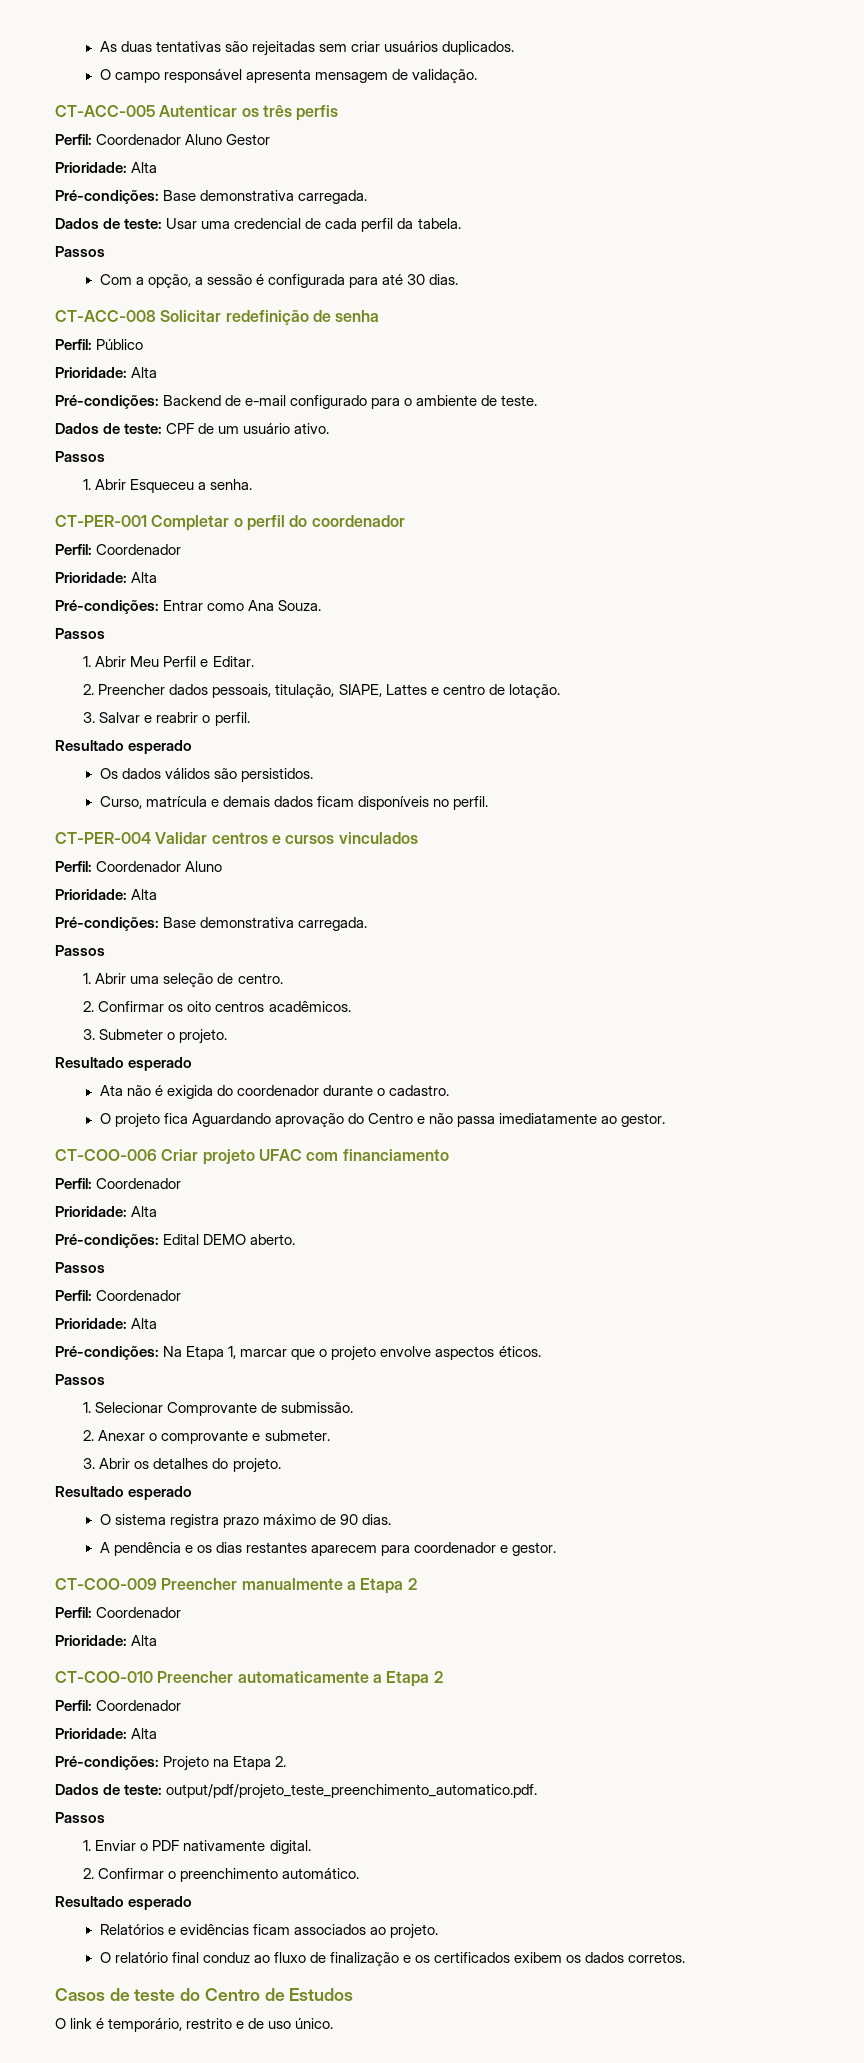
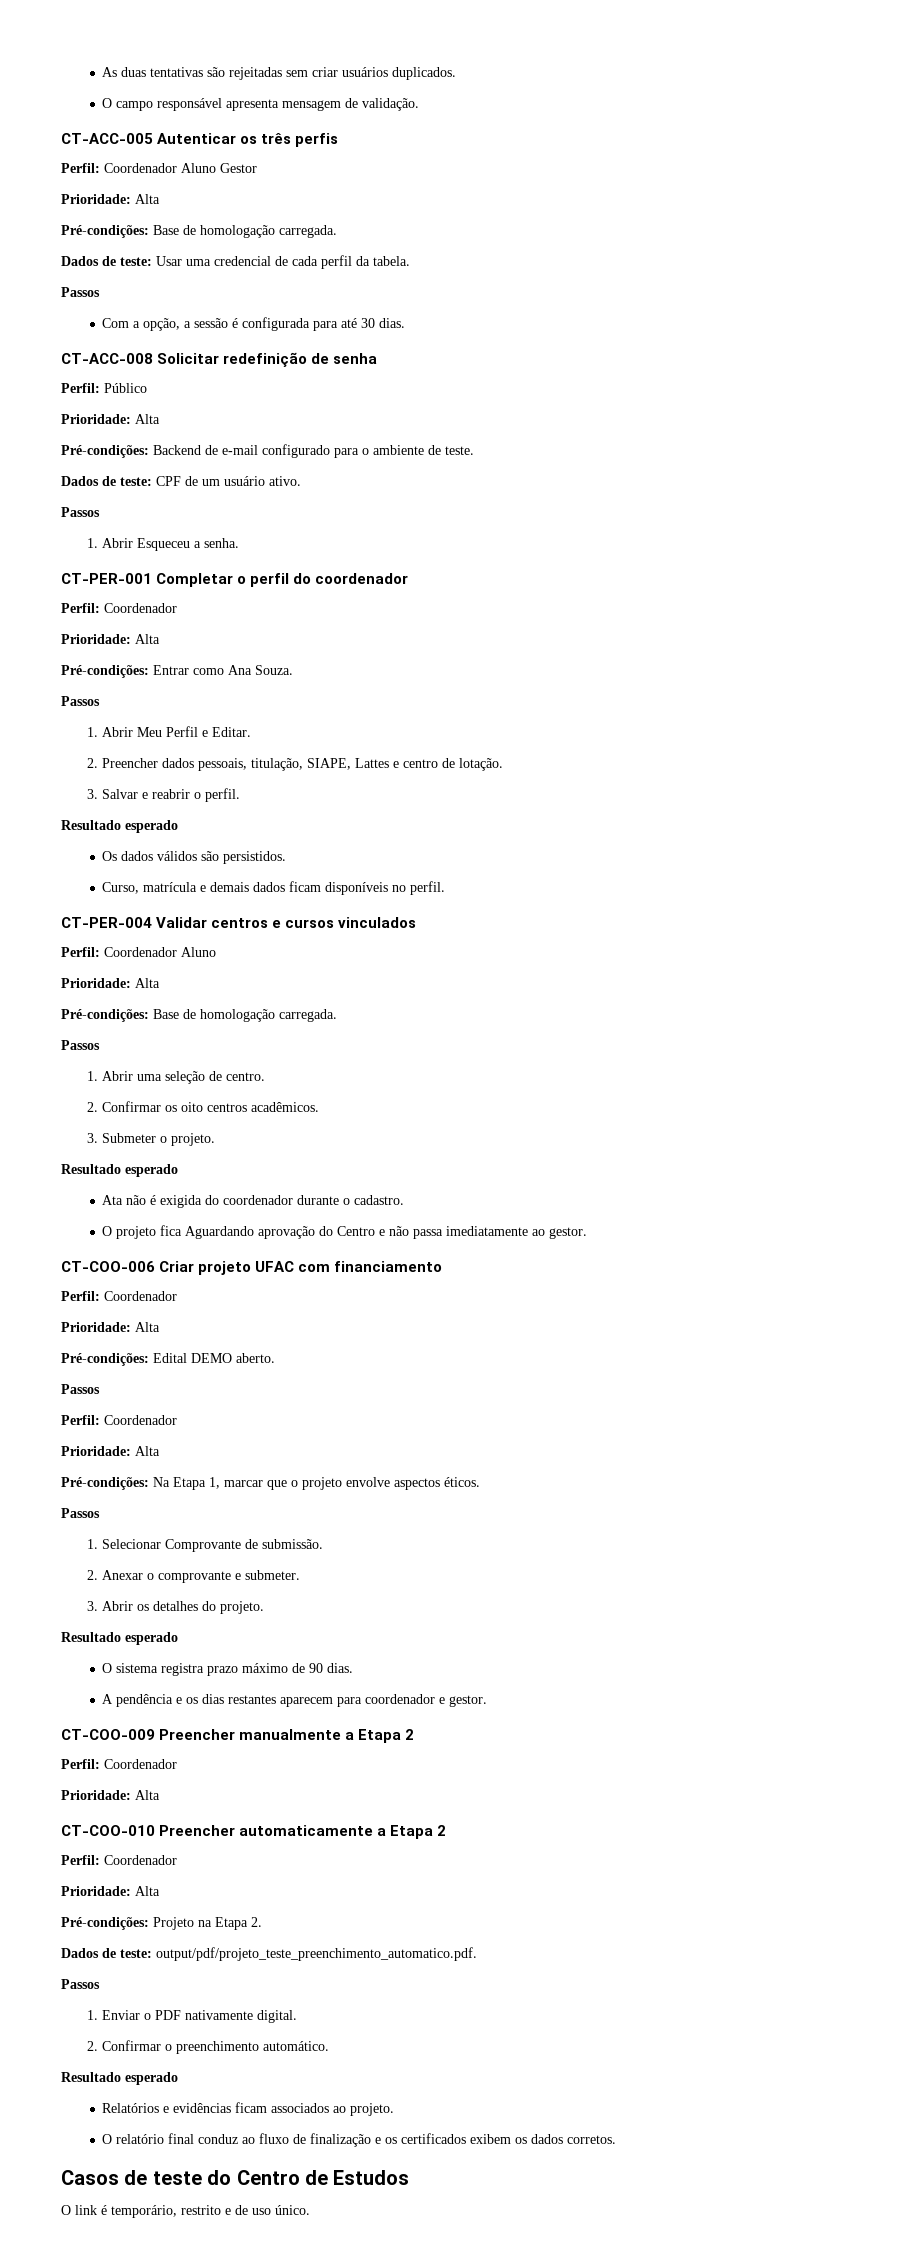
[200,190,295,201] demonstrativa -> [183,225,275,238] de homologação
[200,917,295,928] demonstrativa -> [183,1009,275,1022] de homologação

